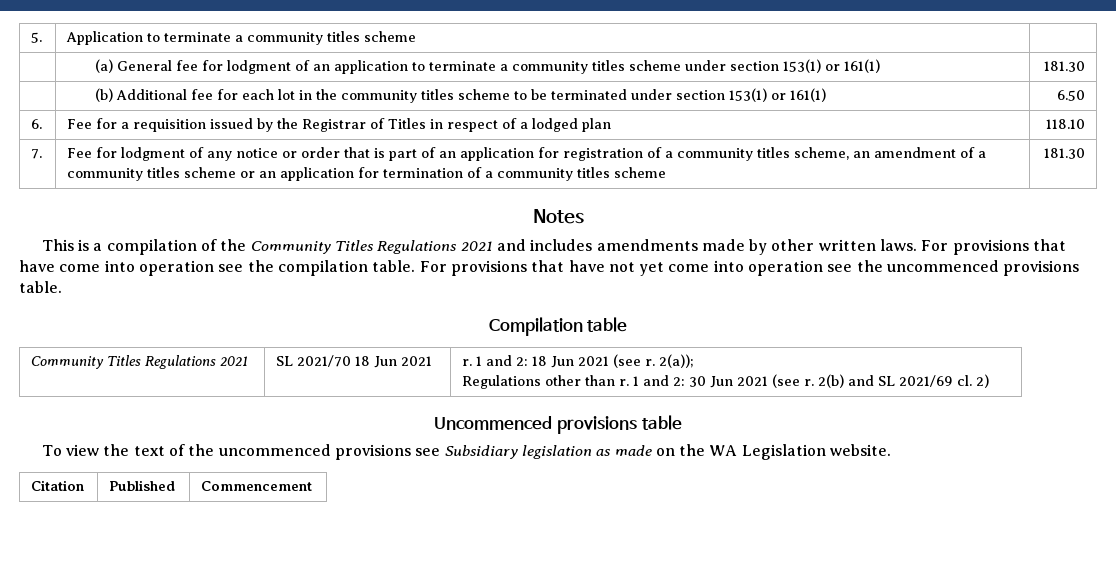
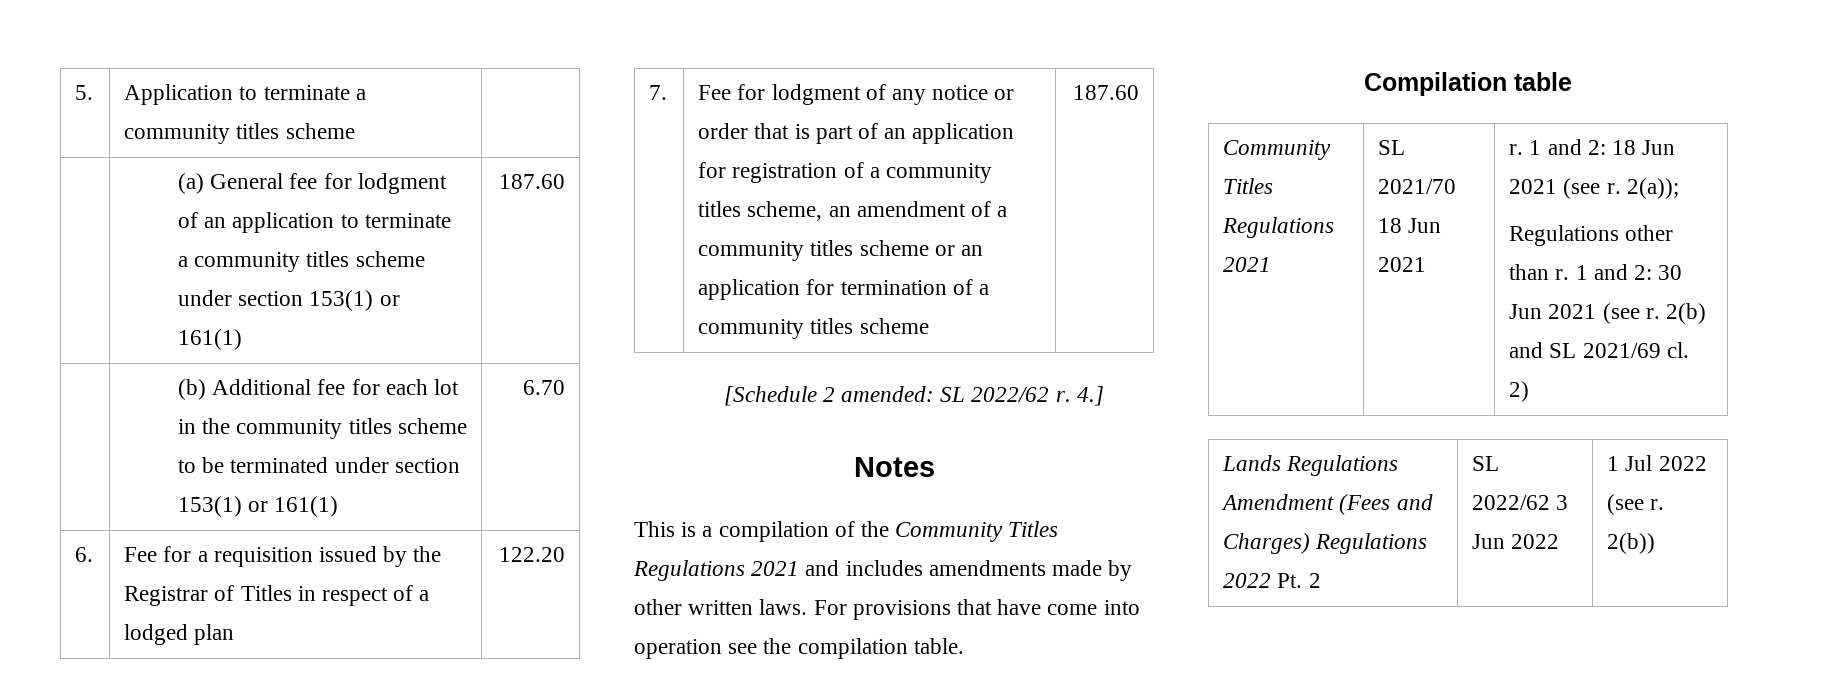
[1043,61,1085,72] 181.30 -> [498,174,565,189] 187.60
[1056,90,1085,101] 6.50 -> [522,380,565,395] 6.70
[1045,119,1085,129] 118.10 -> [498,547,565,562] 122.20
[1043,148,1085,159] 181.30 -> [1072,85,1139,100] [723,386,1104,406] 187.60 // [Schedule 2 amended: SL 2022/62 r. 4.]
[419,260,1080,276] [19,281,62,293] For provisions that have not yet come into operation see the uncommenced provisions table. -> (964, 646) none
[434,415,682,434] [41,444,892,460] [31,480,85,491] [109,480,176,491] [201,481,313,491] // Uncommenced provisions table // To view the text of the uncommenced provisions see Subsidiary legislation as made on the WA Legislation website. // Citation | Published | Commencement -> [1222,455,1399,476] [1221,494,1433,515] [1223,533,1428,554] [1223,573,1321,588] [1472,456,1500,471] [1472,495,1569,510] [1472,534,1560,549] [1607,455,1707,471] [1607,494,1665,515] [1607,533,1656,554] // Lands Regulations Amendment (Fees and Charges) Regulations 2022 Pt. 2 | SL 2022/62 3 Jun 2022 | 1 Jul 2022 (see r. 2(b))

